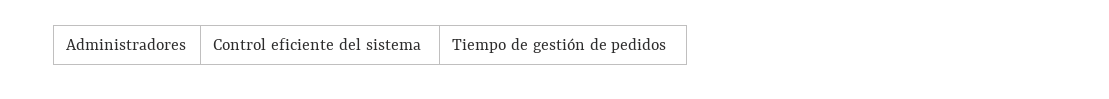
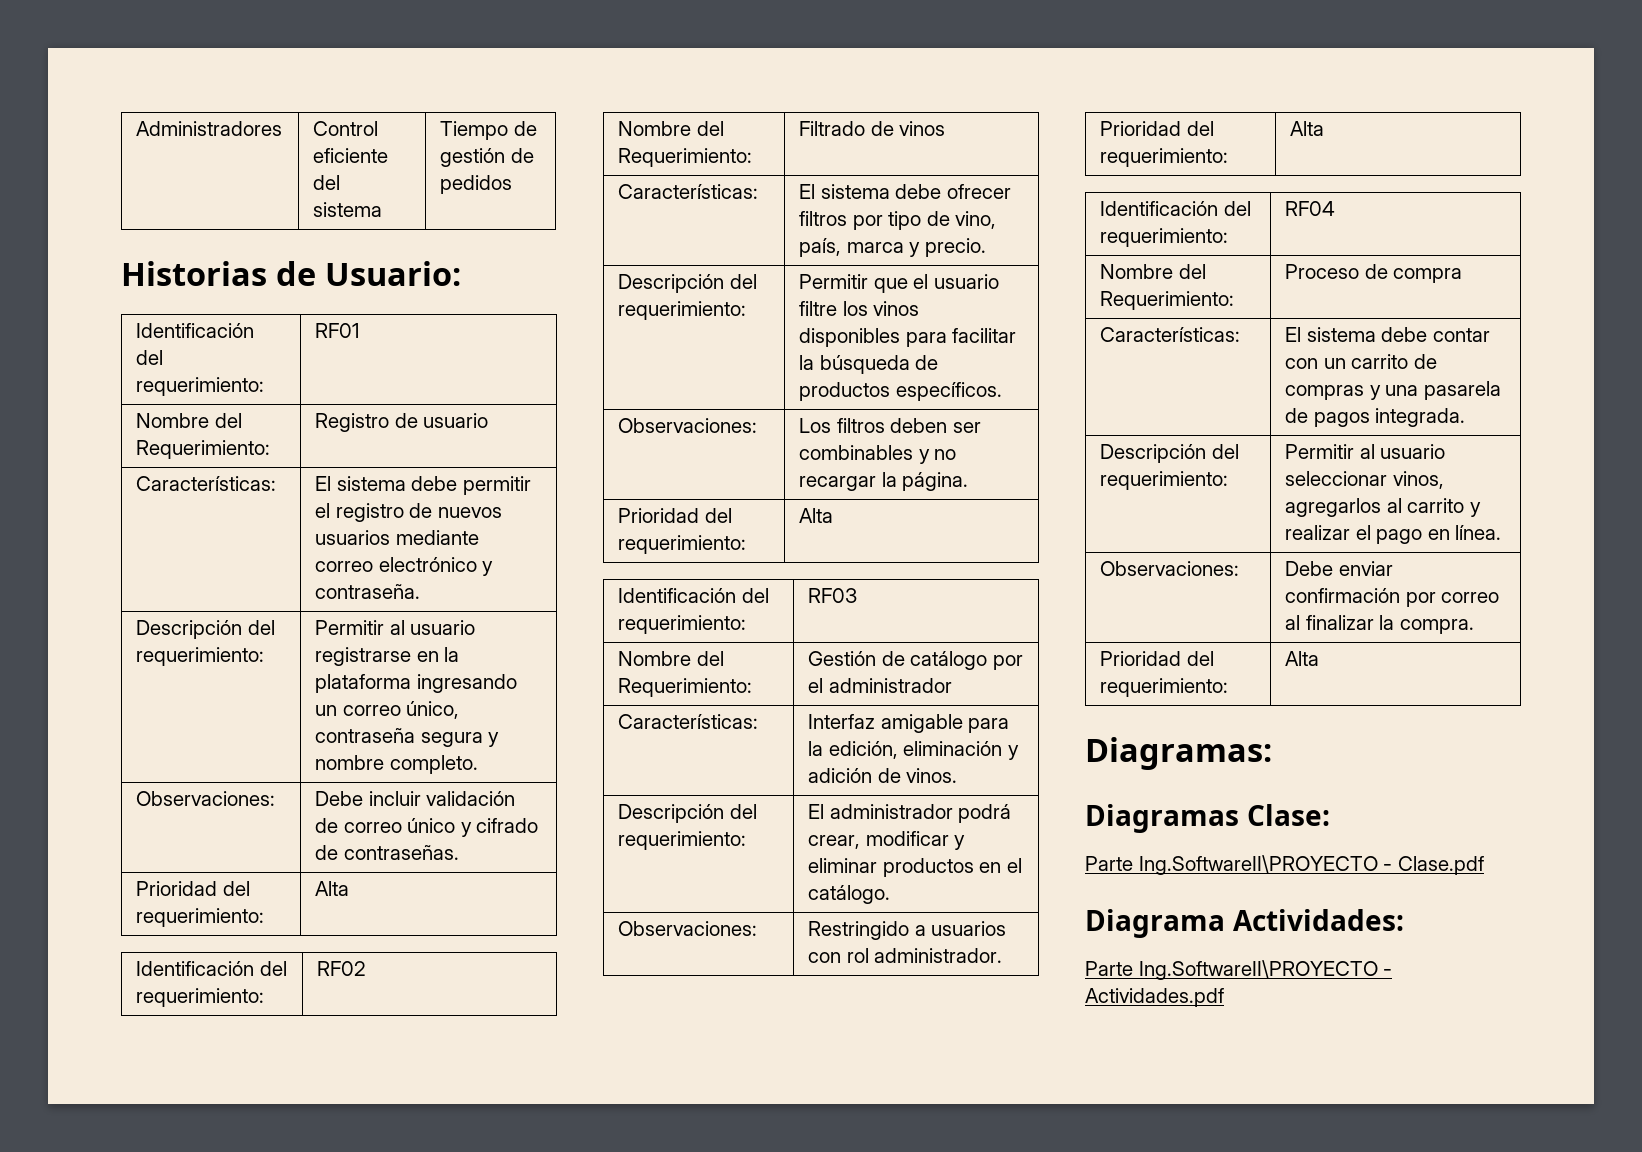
(667, 45) none -> [121,261,461,286] [136,323,255,338] [136,350,164,365] [136,377,265,396] [315,323,360,338] [136,413,242,428] [136,440,271,459] [315,413,489,432] [136,476,277,491] [315,476,531,495] [315,503,502,522] [315,530,479,545] [315,557,494,576] [315,584,421,599] [136,620,275,639] [136,647,265,666] [315,620,476,635] [315,647,460,666] [315,674,517,693] [315,701,460,719] [315,728,500,747] [315,755,478,774] [136,791,276,806] [315,791,516,806] [315,818,539,837] [315,845,459,860] [136,881,250,896] [136,908,265,927] [315,881,350,896] [136,961,287,976] [136,988,265,1007] [317,961,367,976] [618,121,724,136] [618,148,753,167] [799,121,946,136] [618,184,759,199] [799,184,1011,199] [799,211,997,230] [799,238,986,257] [618,274,757,293] [618,301,747,320] [799,274,999,293] [799,301,920,316] [799,328,1017,347] [799,355,939,374] [799,382,1002,401] [618,418,758,433] [799,418,981,433] [799,445,957,464] [799,472,969,491] [618,508,732,523] [618,535,747,554] [799,508,834,523] [618,588,769,603] [618,615,747,634] [808,588,858,603] [618,651,724,666] [618,678,753,697] [808,651,1023,670] [808,678,952,693] [618,714,759,729] [808,714,1010,733] [808,741,1019,760] [808,768,958,783] [618,804,757,823] [618,831,747,850] [808,804,1012,823] [808,831,966,850] [808,858,1022,877] [808,885,891,904] [618,921,758,936] [808,921,1007,940] [808,948,1003,963] [1100,121,1214,136] [1100,148,1229,167] [1290,121,1325,136] [1100,201,1251,216] [1100,228,1229,247] [1285,201,1336,216] [1100,264,1206,279] [1100,291,1235,310] [1285,264,1463,283] [1100,327,1241,342] [1285,327,1490,342] [1285,354,1437,369] [1285,381,1501,400] [1285,408,1466,427] [1100,444,1239,463] [1100,471,1229,490] [1285,444,1446,459] [1285,471,1444,489] [1285,498,1481,517] [1285,525,1502,544] [1100,561,1240,576] [1285,561,1393,576] [1285,588,1500,607] [1285,615,1474,634] [1100,651,1214,666] [1100,678,1229,697] [1285,651,1320,666] [1085,737,1272,770] [1085,804,1330,833] [1085,855,1484,875] [1085,909,1404,938] [1085,960,1393,980] [1085,988,1224,1007] // Historias de Usuario: // Identificación del requerimiento: | RF01 // Nombre del Requerimiento: | Registro de usuario // Características: | El sistema debe permitir el registro de nuevos usuarios mediante correo electrónico y contraseña. // Descripción del requerimiento: | Permitir al usuario registrarse en la plataforma ingresando un correo único, contraseña segura y nombre completo. // Observaciones: | Debe incluir validación de correo único y cifrado de contraseñas. // Prioridad del requerimiento: | Alta // Identificación del requerimiento: | RF02 // Nombre del Requerimiento: | Filtrado de vinos // Características: | El sistema debe ofrecer filtros por tipo de vino, país, marca y precio. // Descripción del requerimiento: | Permitir que el usuario filtre los vinos disponibles para facilitar la búsqueda de productos específicos. // Observaciones: | Los filtros deben ser combinables y no recargar la página. // Prioridad del requerimiento: | Alta // Identificación del requerimiento: | RF03 // Nombre del Requerimiento: | Gestión de catálogo por el administrador // Características: | Interfaz amigable para la edición, eliminación y adición de vinos. // Descripción del requerimiento: | El administrador podrá crear, modificar y eliminar productos en el catálogo. // Observaciones: | Restringido a usuarios con rol administrador. // Prioridad del requerimiento: | Alta // Identificación del requerimiento: | RF04 // Nombre del Requerimiento: | Proceso de compra // Características: | El sistema debe contar con un carrito de compras y una pasarela de pagos integrada. // Descripción del requerimiento: | Permitir al usuario seleccionar vinos, agregarlos al carrito y realizar el pago en línea. // Observaciones: | Debe enviar confirmación por correo al finalizar la compra. // Prioridad del requerimiento: | Alta // Diagramas: // Diagramas Clase: // Parte Ing.SoftwareII\PROYECTO - Clase.pdf // Diagrama Actividades: // Parte Ing.SoftwareII\PROYECTO - Actividades.pdf

